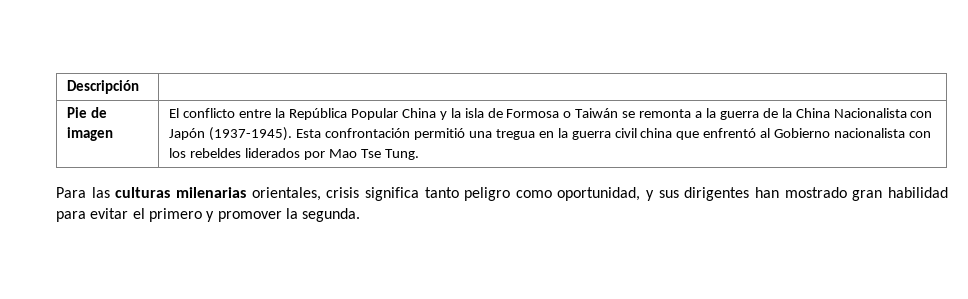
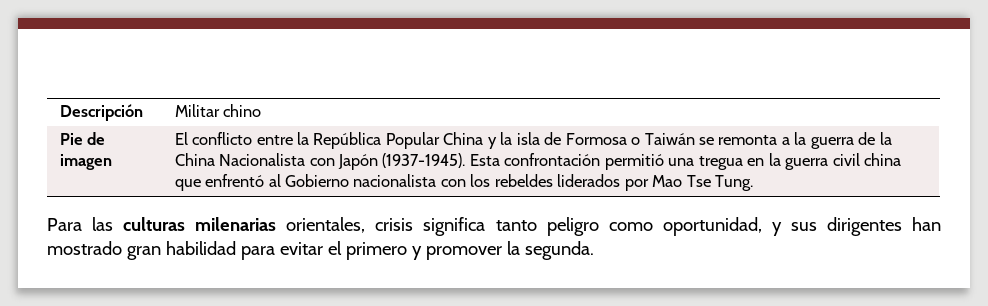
(140, 87) none -> [174,104,262,117] Militar chino

